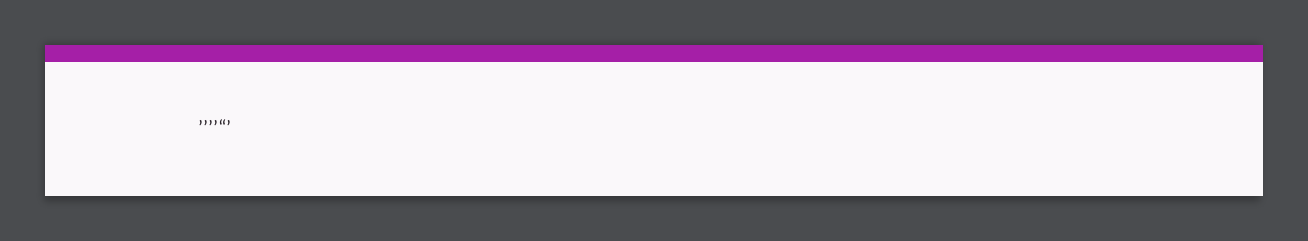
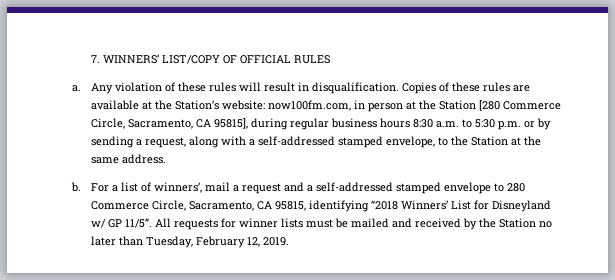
[197,119,231,134] ’’’’“’ -> [91,54,331,64] [72,82,531,94] [91,100,562,112] [91,118,552,130] [91,136,542,148] [91,154,167,164] [71,182,526,194] [91,200,552,212] [91,218,553,230] [91,236,290,248] 7. WINNERS’ LIST/COPY OF OFFICIAL RULES // a. Any violation of these rules will result in disqualification. Copies of these rules are available at the Station’s website: now100fm.com, in person at the Station [280 Commerce Circle, Sacramento, CA 95815], during regular business hours 8:30 a.m. to 5:30 p.m. or by sending a request, along with a self-addressed stamped envelope, to the Station at the same address. // b. For a list of winners’, mail a request and a self-addressed stamped envelope to 280 Commerce Circle, Sacramento, CA 95815, identifying “2018 Winners’ List for Disneyland w/ GP 11/5”. All requests for winner lists must be mailed and received by the Station no later than Tuesday, February 12, 2019.

